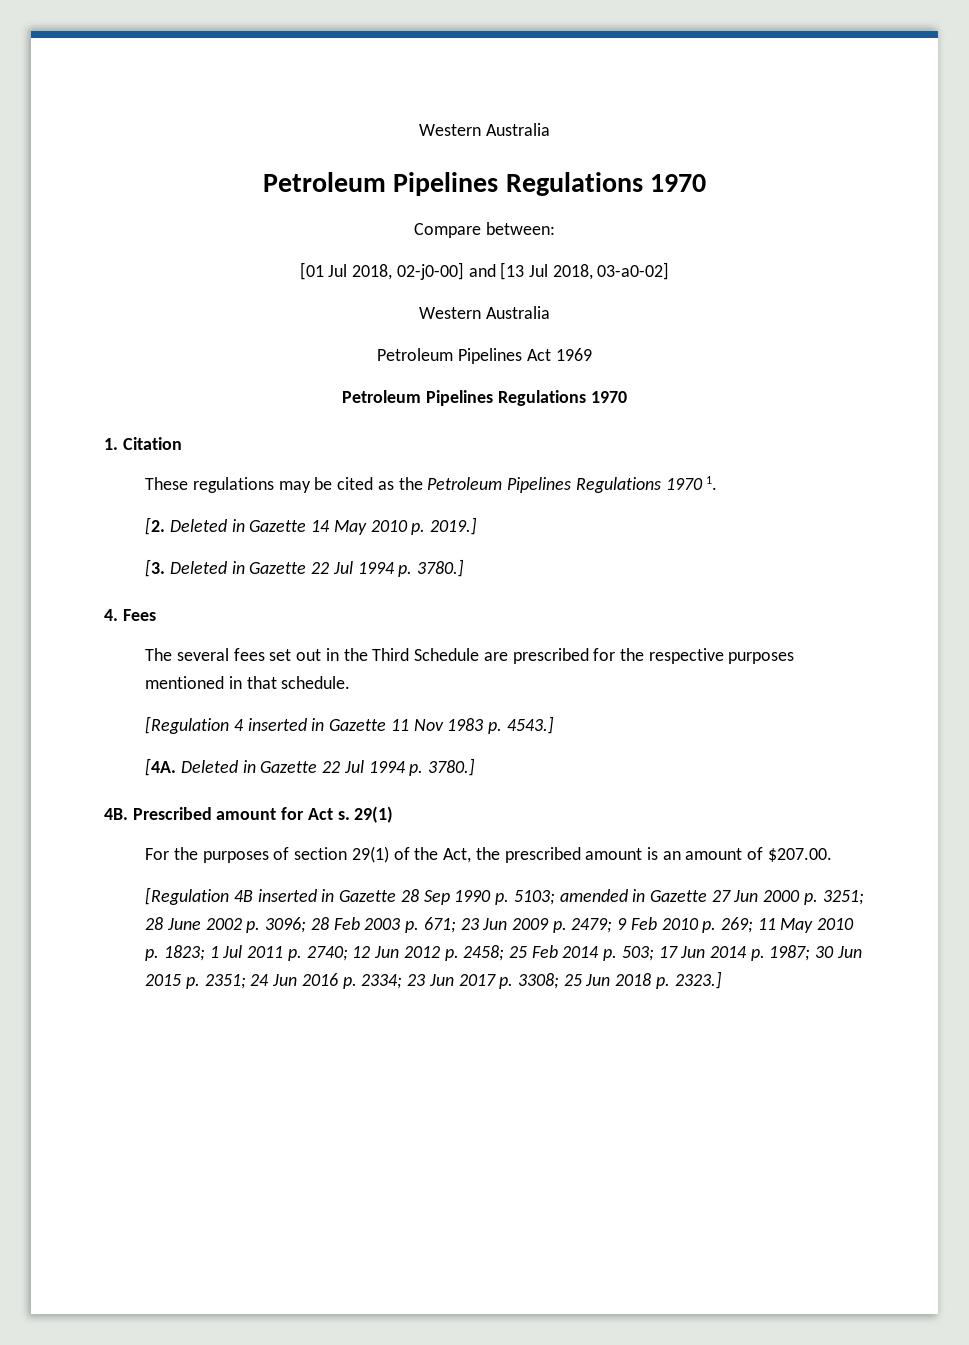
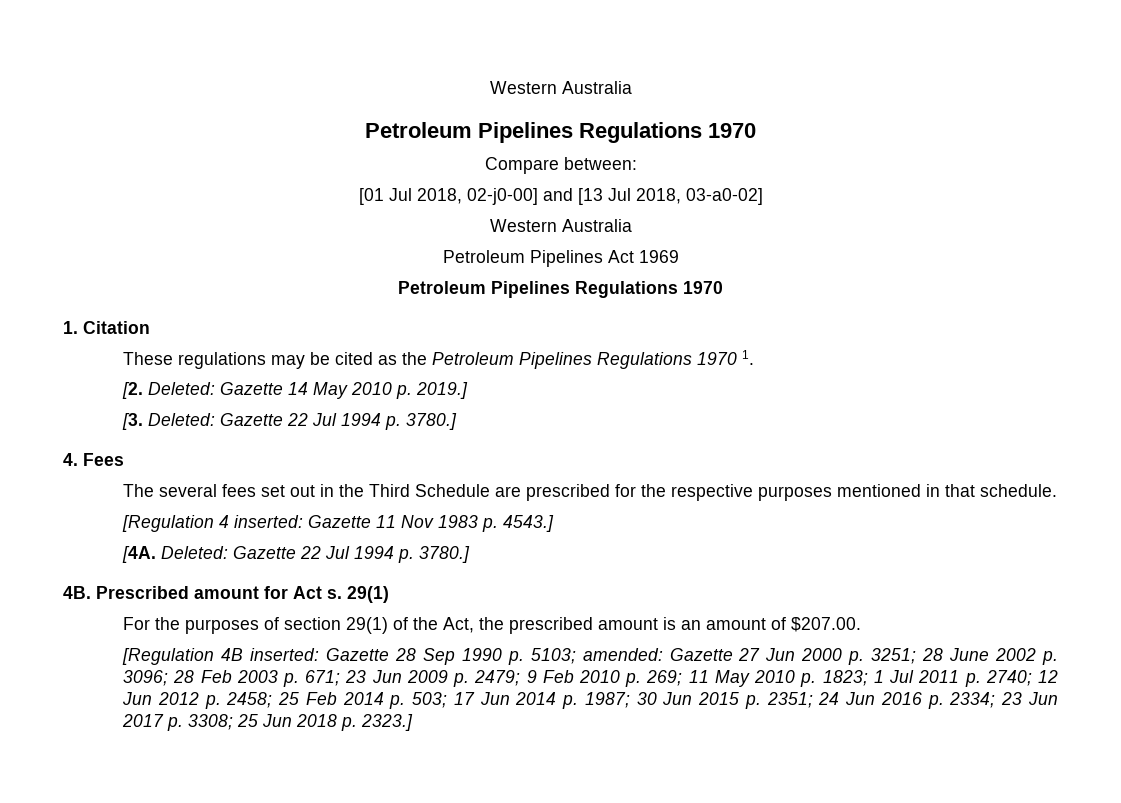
[169,519,245,532] Deleted in -> [148,382,216,395] Deleted:
[169,561,245,574] Deleted in -> [148,413,216,426] Deleted:
[247,718,325,731] inserted in -> [234,515,304,528] inserted:
[180,760,256,773] Deleted in -> [161,546,229,559] Deleted:
[257,889,335,902] inserted in -> [249,648,319,661] inserted:
[559,889,646,902] amended in -> [582,648,663,661] amended:

